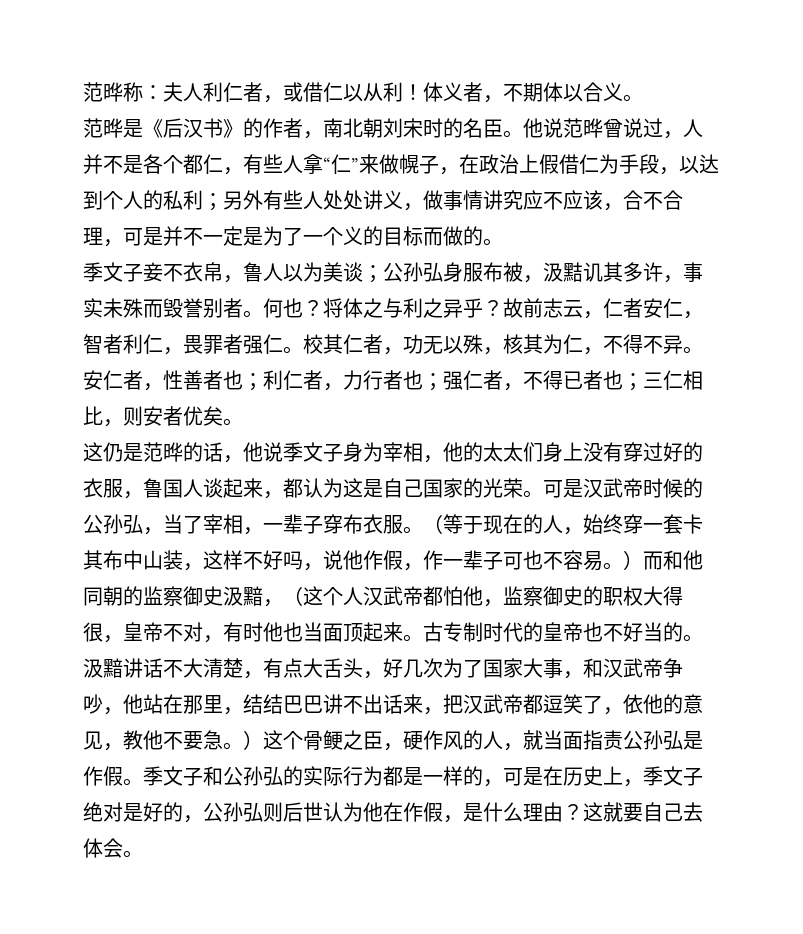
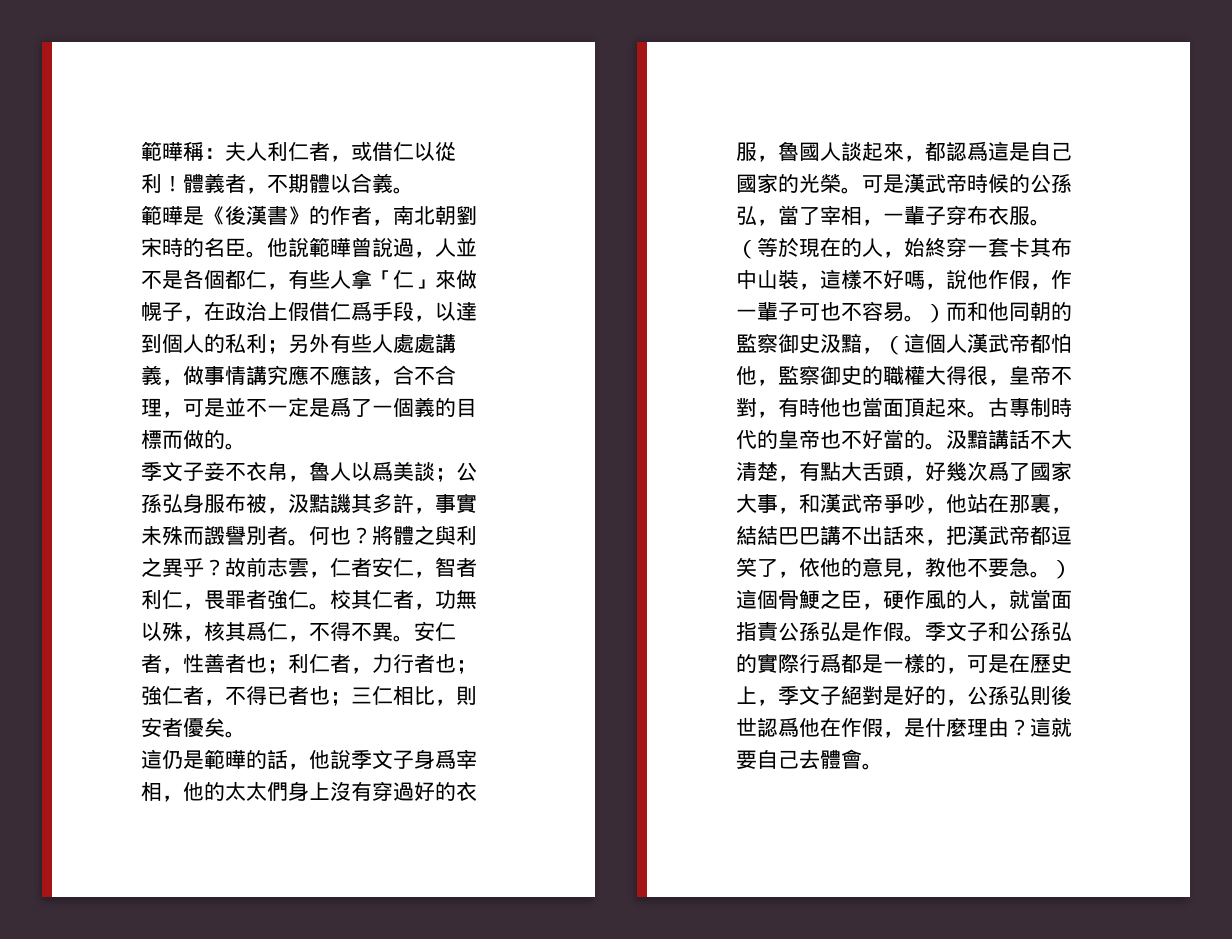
[83,82,143,102] 范晔称 -> [141,141,204,161] 範曄稱
[363,82,643,103] [83,118,223,138] 从利！体义者，不期体以合义。 // 范晔是《后汉书 -> [435,141,456,161] [141,173,414,194] [141,205,288,225] 從利！體義者，不期體以合義。 // 範曄是《後漢書
[383,118,443,138] 刘宋时 -> [456,206,477,225] [141,237,183,257] 劉宋時
[543,118,703,139] [83,154,183,174] 说范晔曾说过，人并不是各个 -> [288,237,477,258] [141,269,225,289] 說範曄曾說過，人並不是各個
[323,154,379,174] “仁”来 -> [372,270,456,289] 「仁」來
[599,154,619,174] 为 -> [351,301,372,321] 爲
[699,154,719,174] [83,191,123,210] 达到个 -> [456,302,477,321] [141,334,183,353] 達到個
[323,190,603,211] 处处讲义，做事情讲究应不应该 -> [393,333,456,354] [141,365,372,386] 處處講義，做事情講究應不應該
[163,226,183,246] 并 -> [225,398,246,417] 並
[263,226,423,246] 为了一个义的目标 -> [330,397,477,417] [141,430,162,449] 爲了一個義的目標
[243,262,703,283] [83,298,463,318] 鲁人以为美谈；公孙弘身服布被，汲黠讥其多许，事实未殊而毁誉别者。何也？将体之与利之异 -> [309,461,477,482] [141,493,477,514] [141,525,477,546] [141,558,183,577] 魯人以爲美談；公孫弘身服布被，汲黠譏其多許，事實未殊而譭譽別者。何也？將體之與利之異
[563,300,583,318] 云 -> [288,558,309,577] 雲
[243,335,263,354] 强 -> [267,589,288,610] 強
[423,336,443,354] 无 -> [456,589,477,609] 無
[543,334,563,354] 为 -> [246,621,267,641] 爲
[663,335,683,354] 异 -> [372,622,393,641] 異
[443,371,463,390] 强 -> [141,685,162,706] 強
[123,406,203,426] 则安者优 -> [456,686,477,705] [141,717,204,738] 則安者優
[83,442,283,463] 这仍是范晔的话，他说 -> [141,749,351,770] 這仍是範曄的話，他說
[363,442,383,462] 为 -> [435,749,456,769] 爲
[523,442,703,462] [83,478,703,499] [83,514,183,535] 们身上没有穿过好的衣服，鲁国人谈起来，都认为这是自己国家的光荣。可是汉武帝时候的公孙弘，当 -> [267,781,477,801] [736,141,1072,162] [736,173,1072,194] [736,205,799,226] 們身上沒有穿過好的衣服，魯國人談起來，都認爲這是自己國家的光榮。可是漢武帝時候的公孫弘，當
[283,514,303,534] 辈 -> [904,206,925,225] 輩
[463,515,503,534] 于现 -> [778,237,820,257] 於現
[603,514,623,534] 终 -> [925,238,946,257] 終
[163,550,343,571] 装，这样不好吗，说 -> [778,269,967,290] 裝，這樣不好嗎，說
[463,550,483,570] 辈 -> [757,302,778,321] 輩
[143,586,163,605] 监 -> [736,333,757,353] 監
[303,586,383,606] 这个人汉 -> [904,333,988,353] 這個人漢
[503,586,523,605] 监 -> [778,365,799,385] 監
[603,586,643,606] 职权 -> [883,366,925,385] 職權
[183,622,503,643] 对，有时他也当面顶起来。古专制时 -> [736,397,1072,418] 對，有時他也當面頂起來。古專制時
[643,622,663,642] 当 -> [883,429,904,449] 當
[123,658,163,678] 讲话 -> [988,429,1030,449] 講話
[283,658,503,679] 点大舌头，好几次为了国 -> [820,461,1051,482] 點大舌頭，好幾次爲了國
[603,658,683,678] 汉武帝争 -> [820,493,904,513] 漢武帝爭
[203,694,483,715] 里，结结巴巴讲不出话来，把汉 -> [1030,493,1072,514] [736,525,988,546] 裏，結結巴巴講不出話來，把漢
[83,731,103,750] 见 -> [883,558,904,577] 見
[263,730,343,750] 这个骨鲠 -> [736,589,820,609] 這個骨鯁
[443,731,463,750] 风 -> [925,590,946,609] 風
[543,730,663,750] 当面指责公孙 -> [1030,589,1072,609] [736,621,820,641] 當面指責公孫
[243,766,463,786] 孙弘的实际行为都是一样 -> [1030,622,1072,641] [736,653,925,674] 孫弘的實際行爲都是一樣
[563,767,583,786] 历 -> [1030,654,1051,673] 歷
[83,802,123,822] 绝对 -> [841,686,883,705] 絕對
[223,802,363,822] 孙弘则后世认为 -> [988,685,1072,705] [736,717,799,737] 孫弘則後世認爲
[503,802,603,822] 么理由？这 -> [946,717,1051,737] 麼理由？這
[83,838,123,858] 体会 -> [820,749,862,769] 體會

